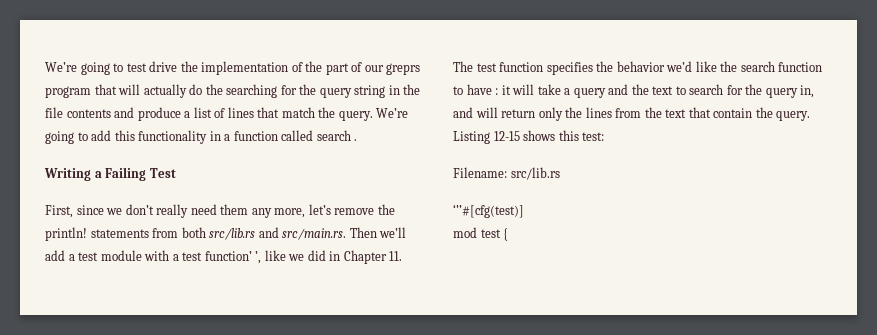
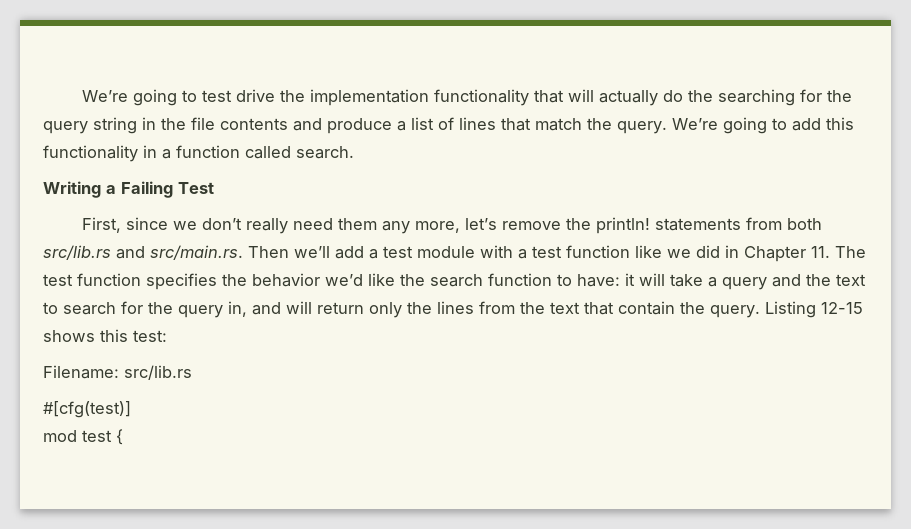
[291,61,421,75] [45,86,91,98] of the part of our greprs program -> [434,89,530,106] functionality
[316,130,358,141] search . -> [296,146,354,159] search.
[204,251,262,264] function’ ’, -> [566,245,630,258] function
[466,84,499,95] have : -> [577,274,620,287] have:
[453,204,524,218] ‘’’#[cfg(test)] -> [43,401,131,418] #[cfg(test)]

